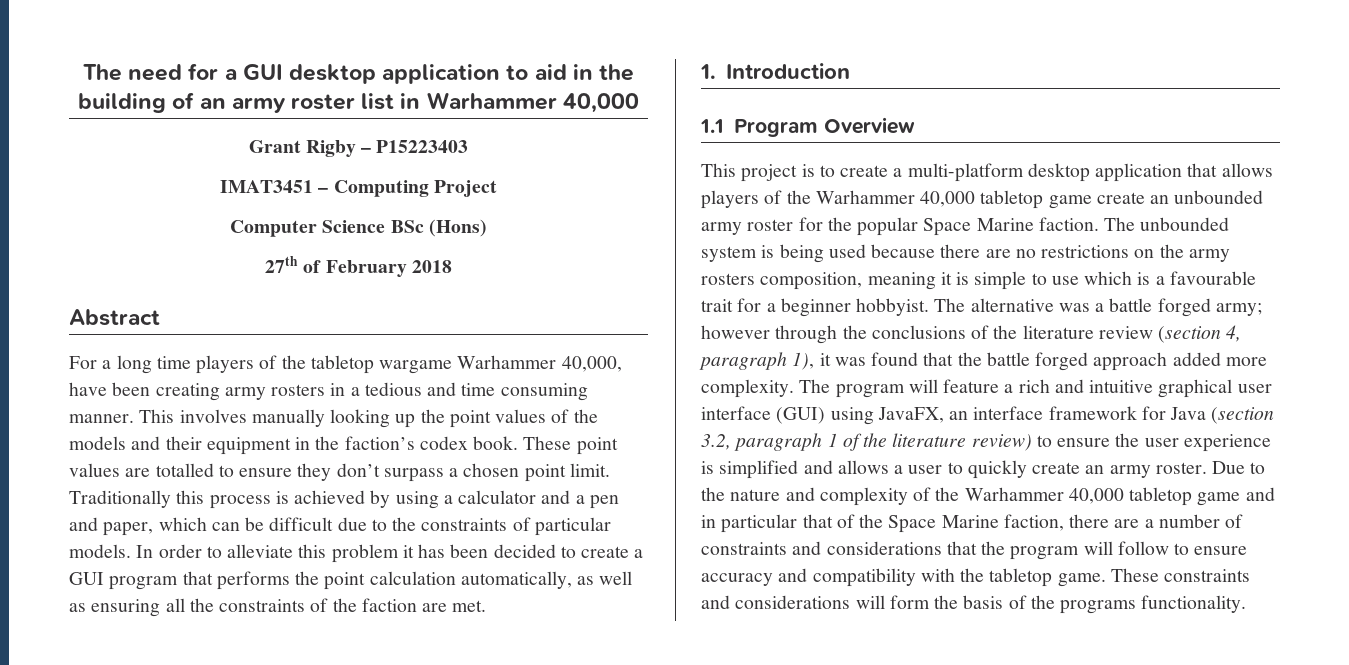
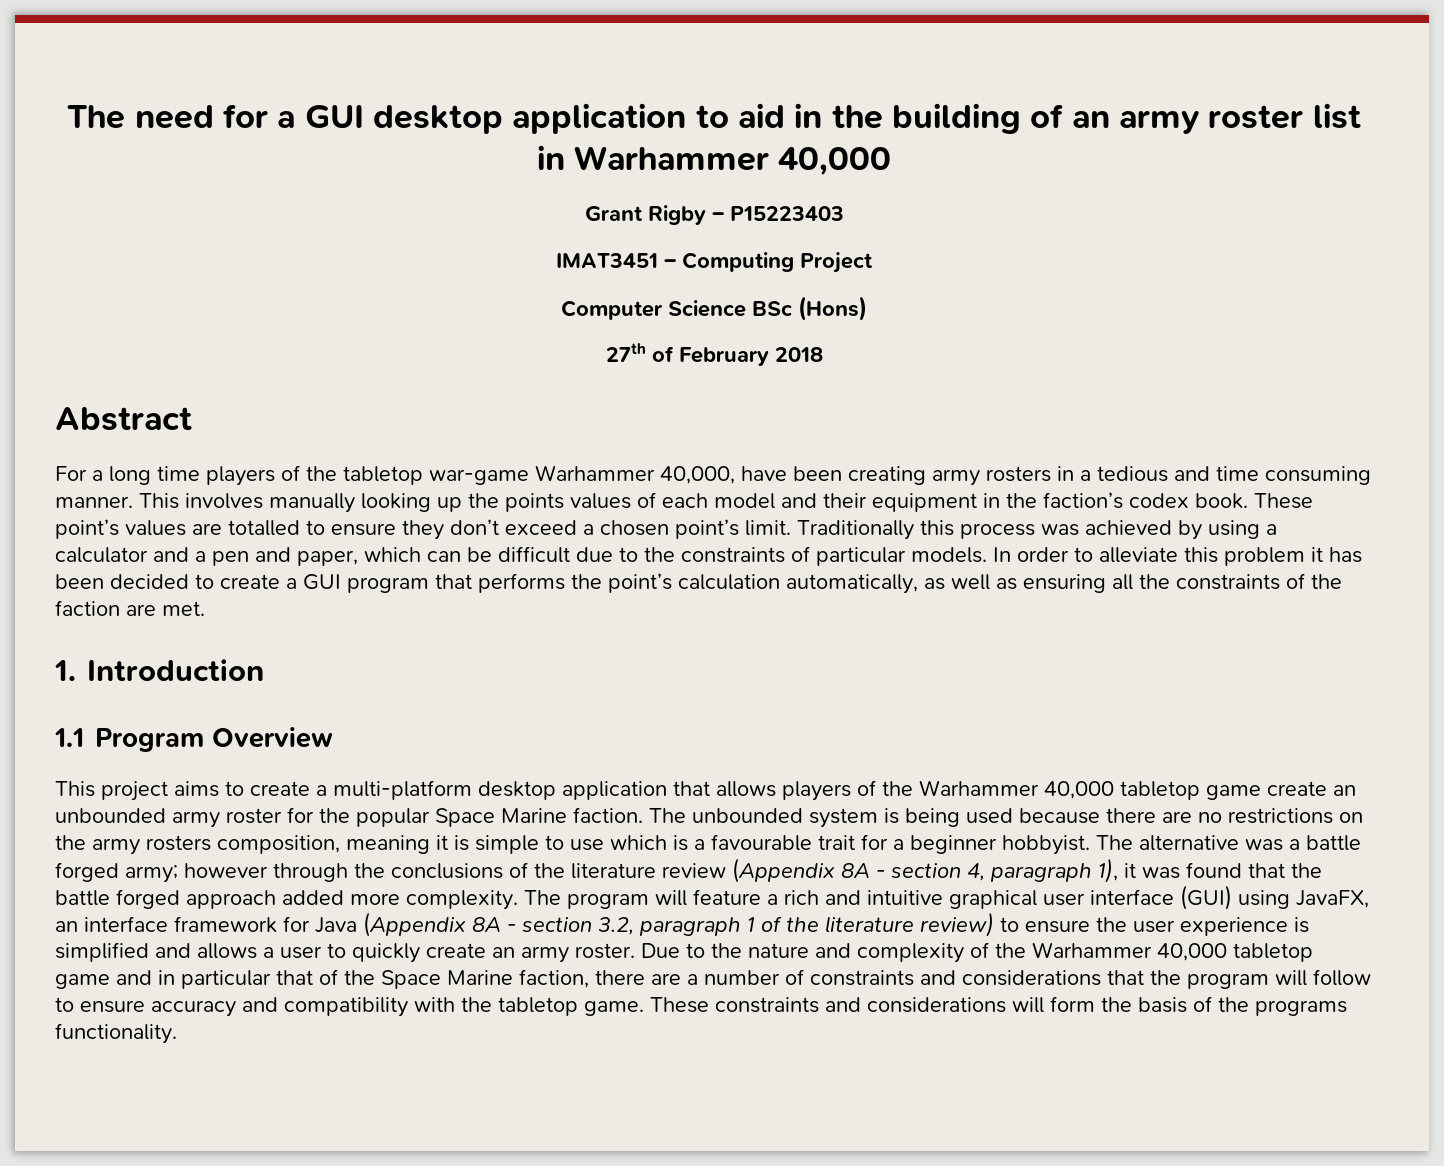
[379,360,453,374] wargame -> [429,469,529,485] war-game
[449,410,491,428] point -> [505,493,564,512] points
[573,409,598,423] [69,436,126,450] the models -> [662,493,775,509] each model
[576,437,618,455] point -> [55,519,119,539] point’s
[383,468,444,482] surpass -> [505,520,577,535] exceed
[524,464,566,482] point -> [675,519,739,539] point’s
[275,491,289,504] is -> [1041,524,1079,536] was
[324,572,366,590] point -> [608,573,672,593] point’s
[801,164,815,177] is -> [174,781,219,797] aims
[1158,326,1222,343] (section -> [732,858,961,883] (Appendix 8A - section
[1211,407,1275,424] (section -> [363,912,592,937] (Appendix 8A - section

